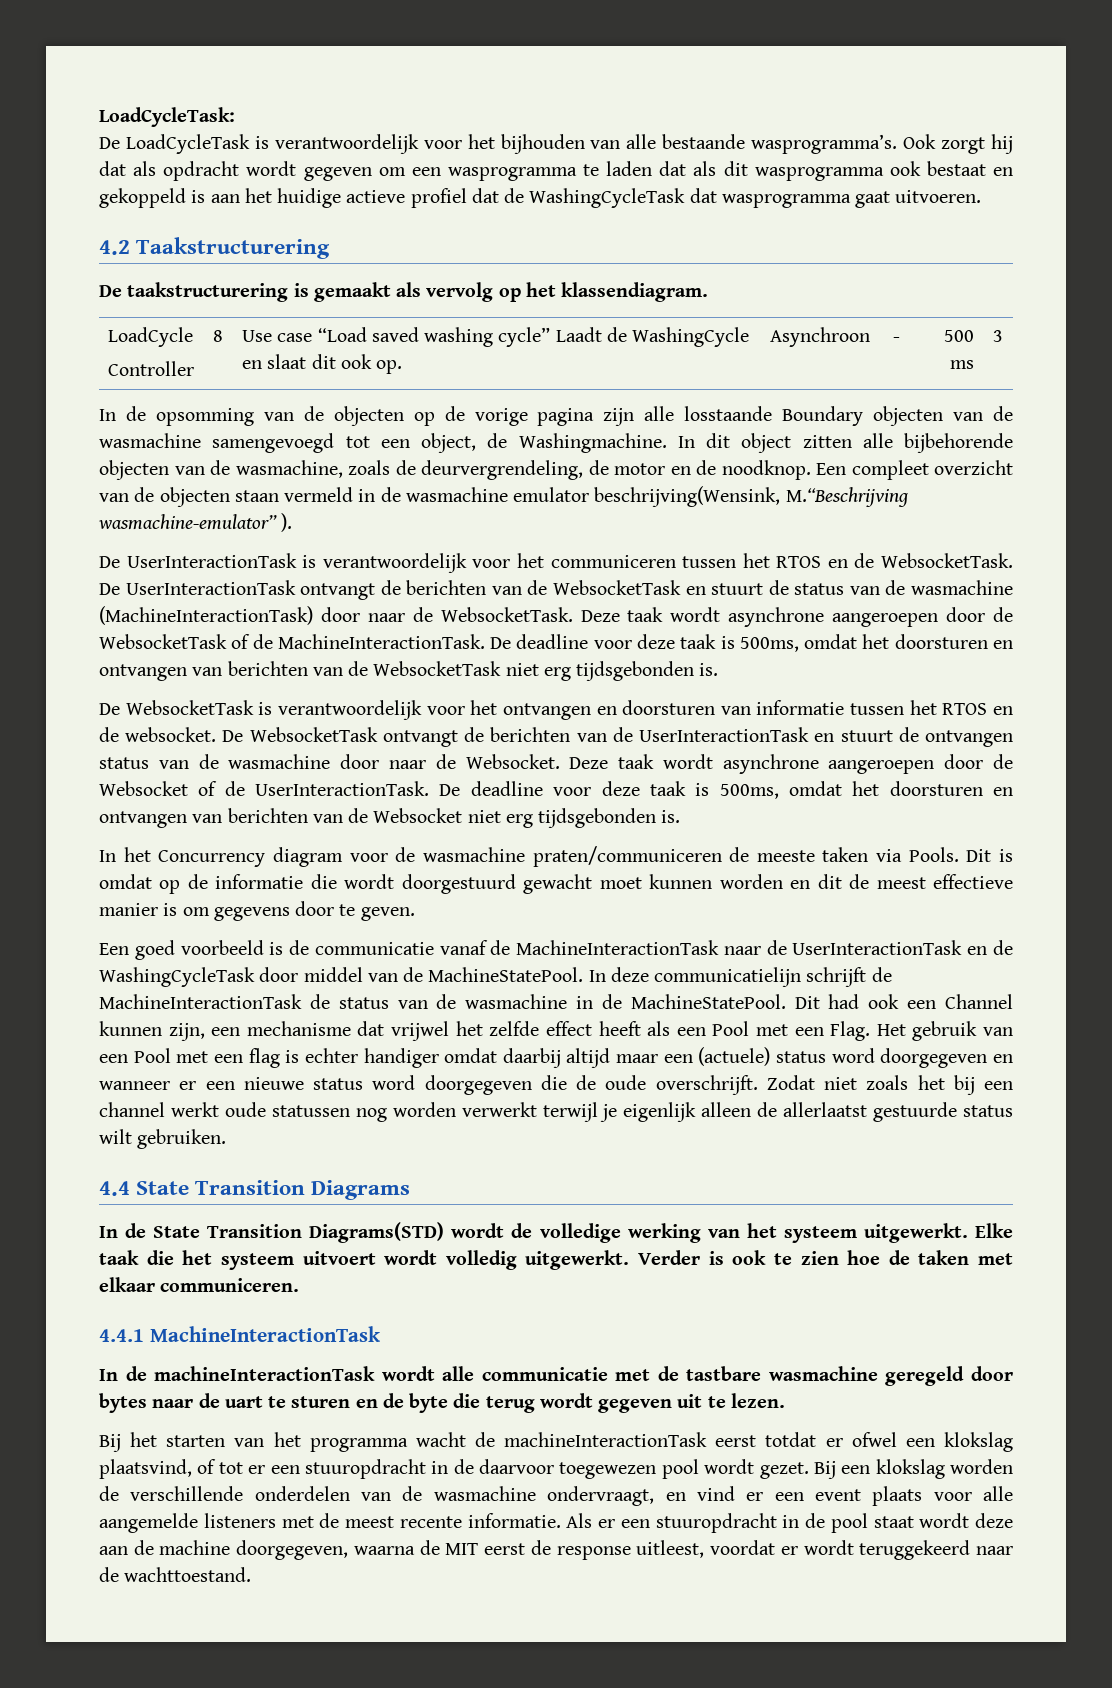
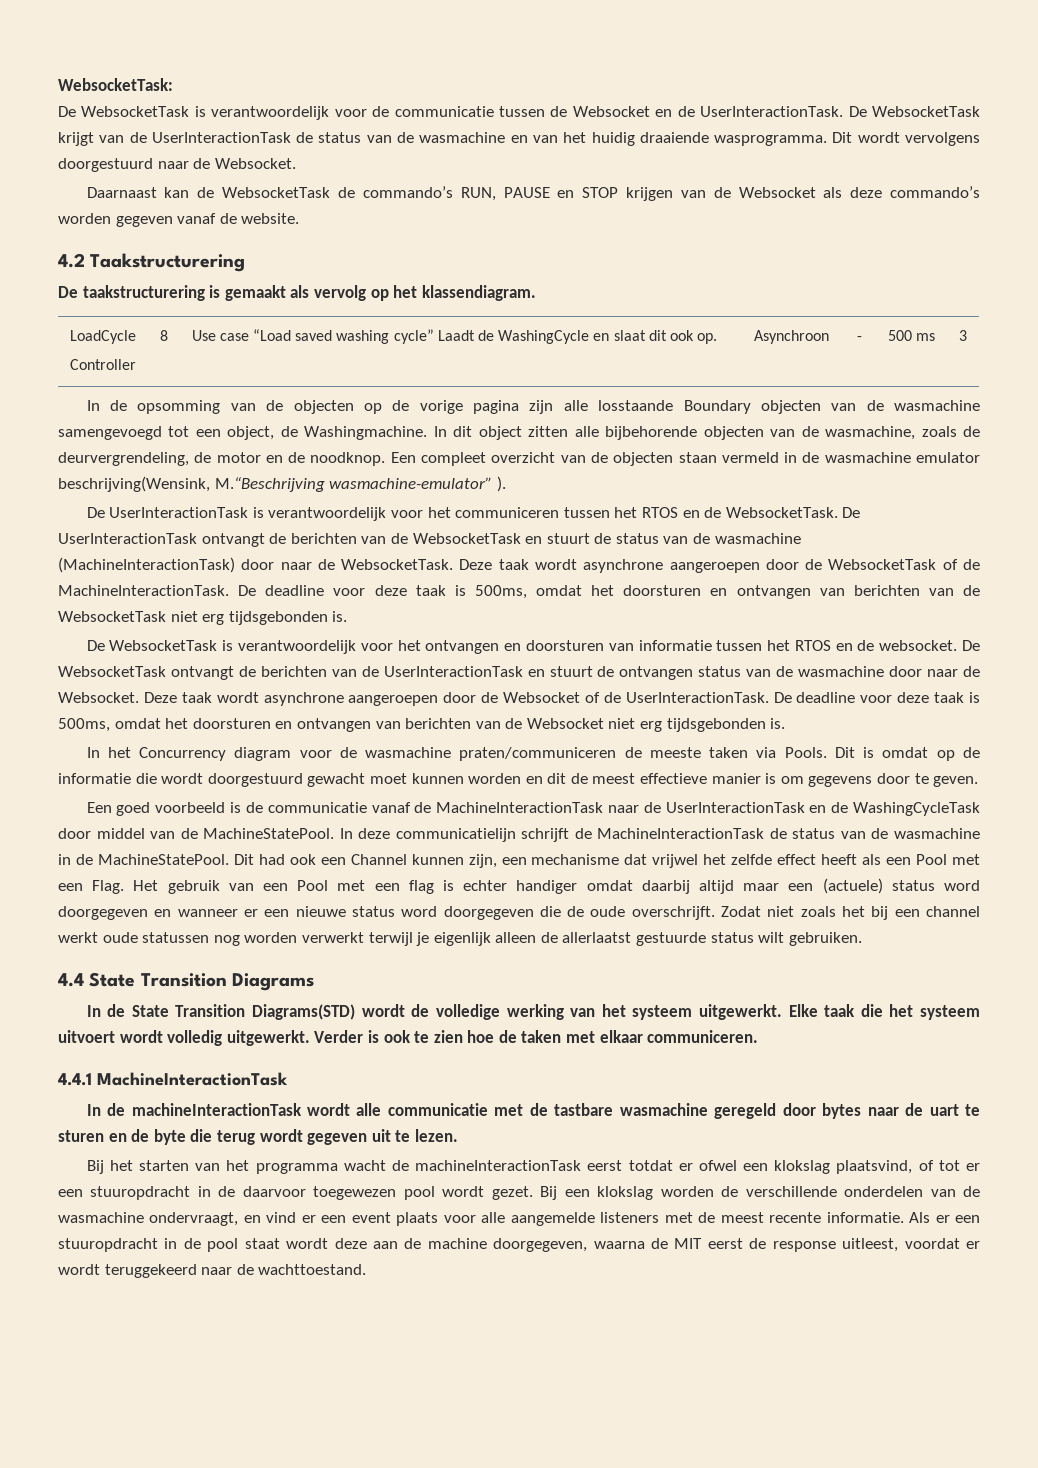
[99,107,235,127] [99,134,1013,154] [99,161,1013,181] [99,188,982,208] LoadCycleTask: // De LoadCycleTask is verantwoordelijk voor het bijhouden van alle bestaande wasprogramma’s. Ook zorgt hij dat als opdracht wordt gegeven om een wasprogramma te laden dat als dit wasprogramma ook bestaat en gekoppeld is aan het huidige actieve profiel dat de WashingCycleTask dat wasprogramma gaat uitvoeren. -> [58,78,173,91] [58,106,981,120] [58,132,980,146] [58,158,296,172] [86,186,980,201] [58,213,300,227] WebsocketTask: // De WebsocketTask is verantwoordelijk voor de communicatie tussen de Websocket en de UserInteractionTask. De WebsocketTask krijgt van de UserInteractionTask de status van de wasmachine en van het huidig draaiende wasprogramma. Dit wordt vervolgens doorgestuurd naar de Websocket. // Daarnaast kan de WebsocketTask de commando’s RUN, PAUSE en STOP krijgen van de Websocket als deze commando’s worden gegeven vanaf de website.

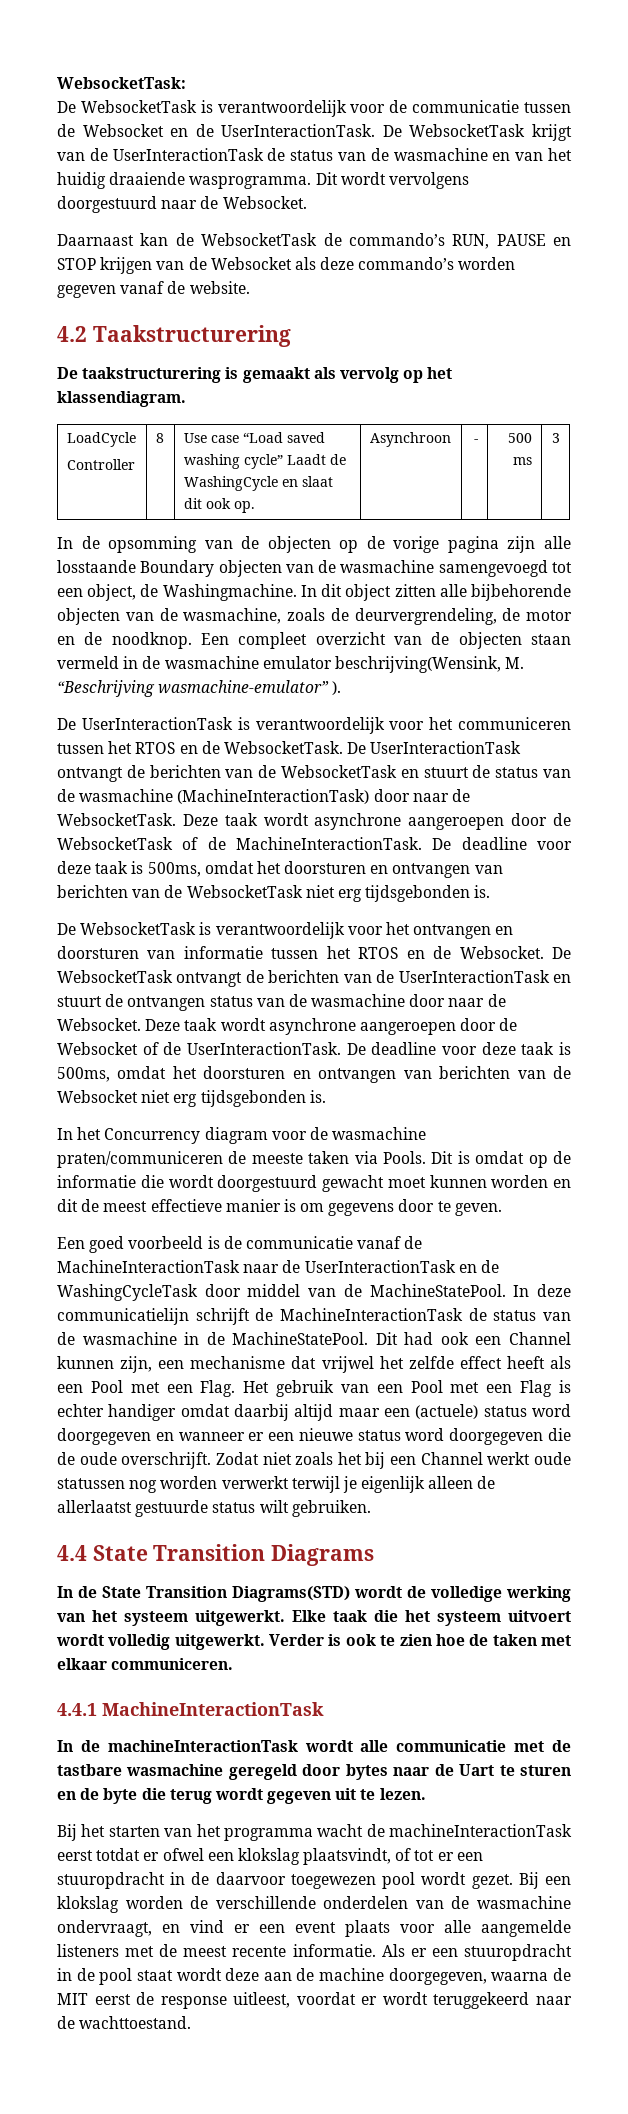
[214,477,325,492] M.“Beschrijving -> [505,657,525,669] [57,680,155,697] M. “Beschrijving
[879,640,958,651] websocket. -> [459,946,544,959] Websocket.
[408,880,434,894] flag -> [520,1380,553,1397] Flag
[925,906,980,917] channel -> [420,1452,483,1465] Channel
[929,1104,959,1116] uart -> [459,1764,495,1776] Uart
[836,1160,913,1174] plaatsvind, -> [303,1848,392,1865] plaatsvindt,

